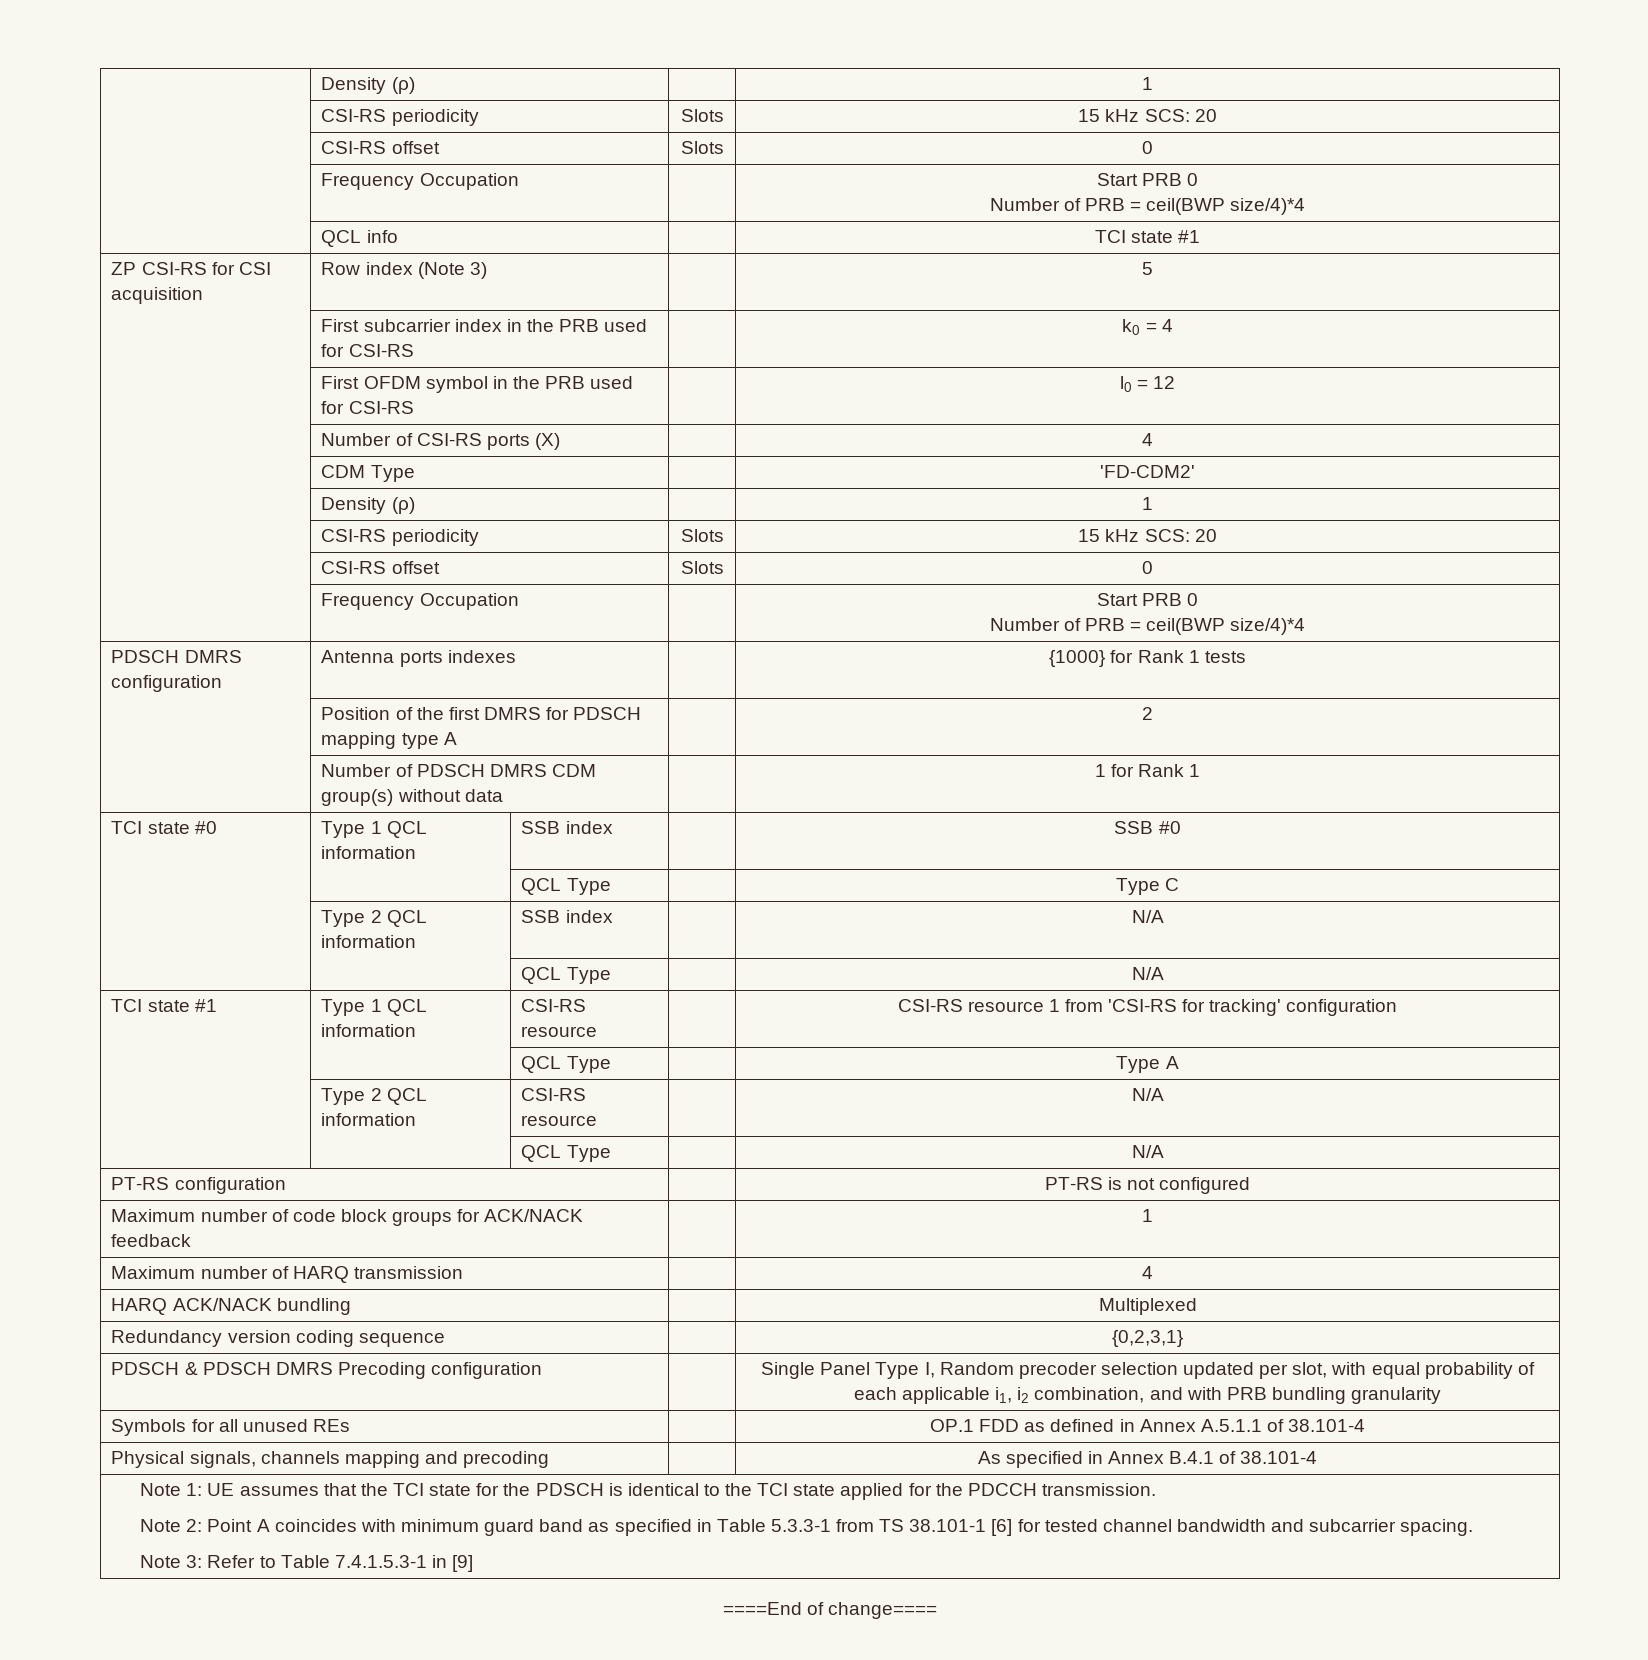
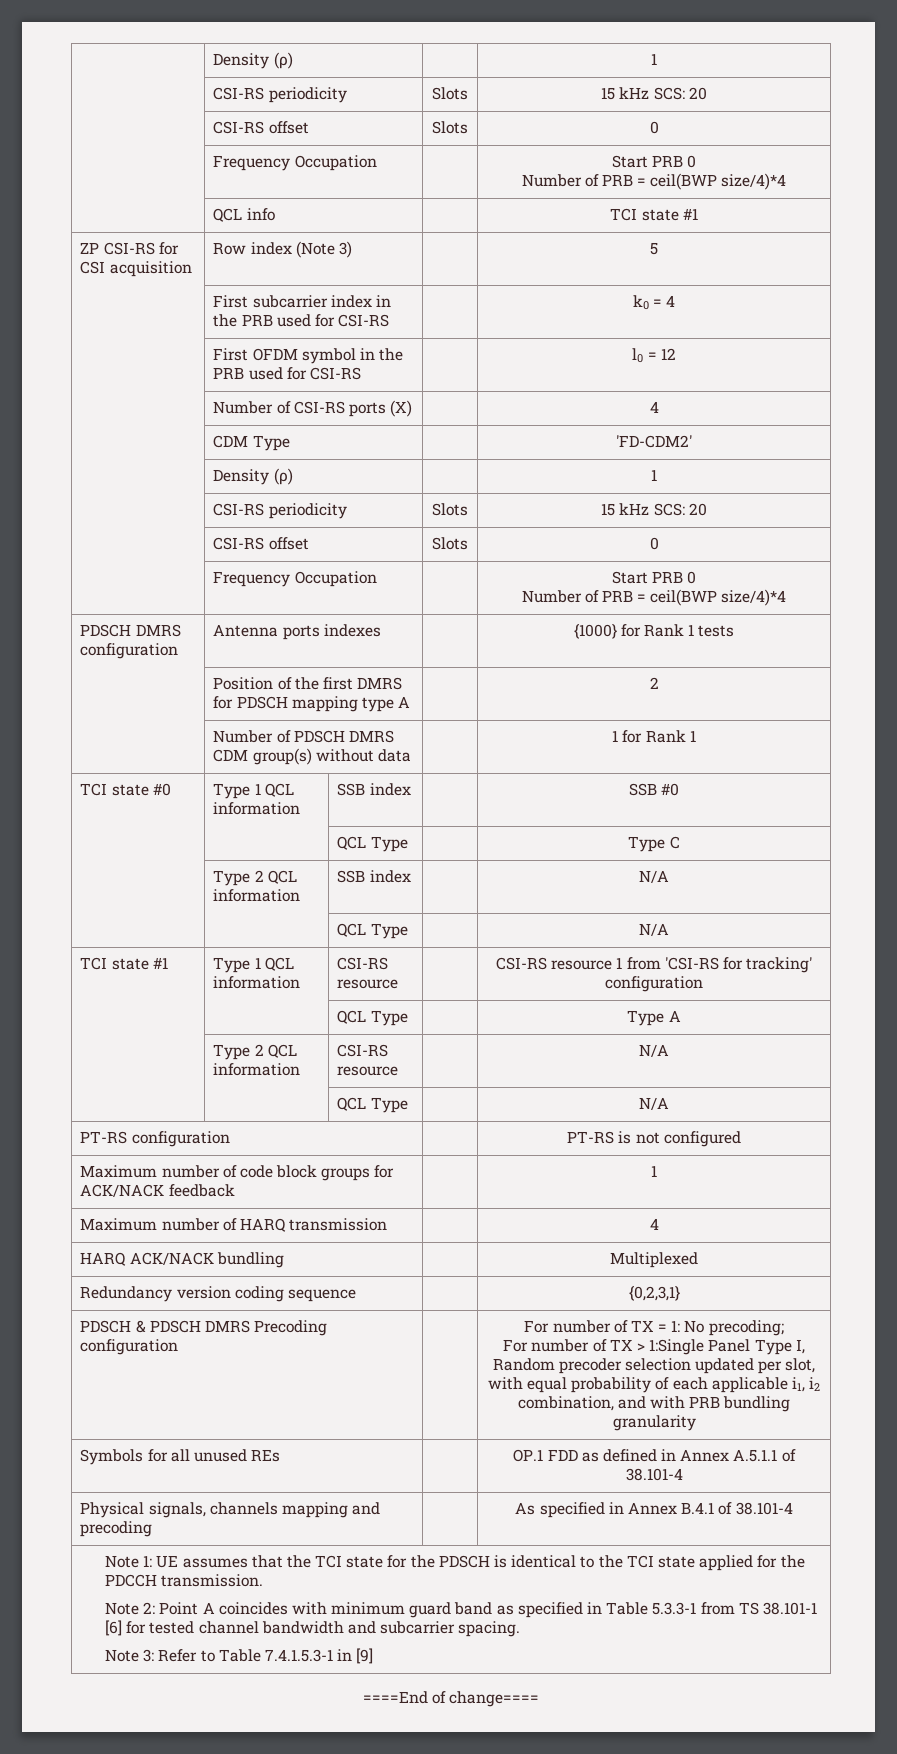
[761,1362,816,1379] Single -> [524,1320,784,1336] [503,1339,705,1355] For number of TX = 1: No precoding; // For number of TX > 1:Single

